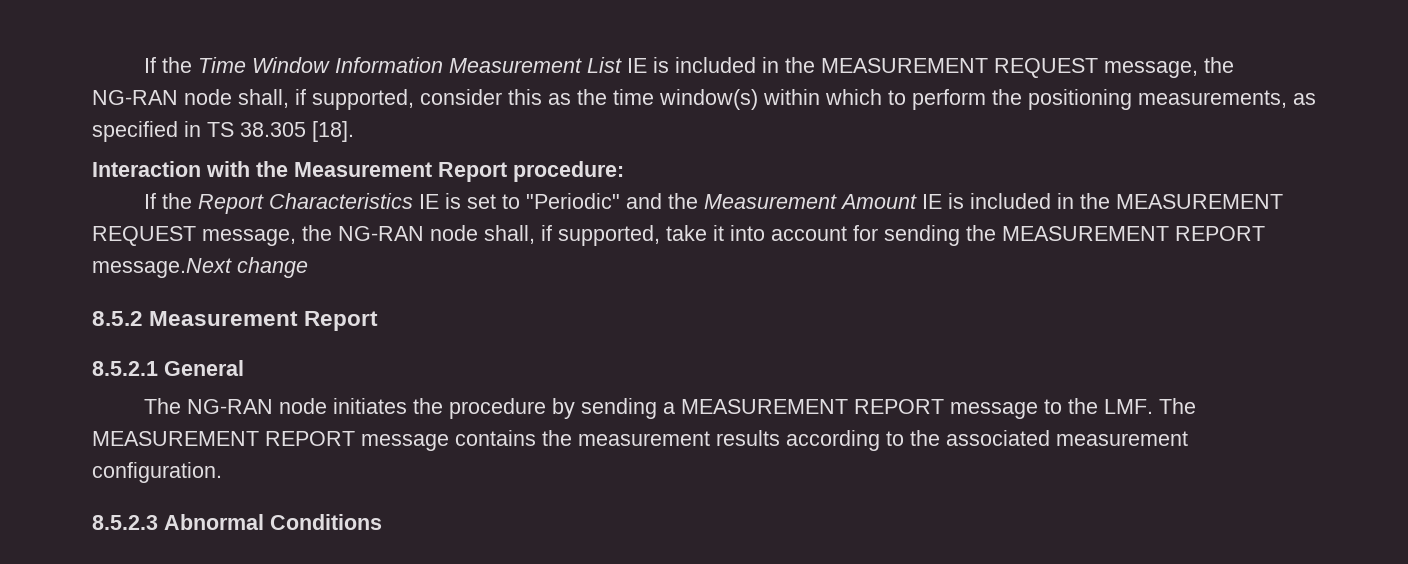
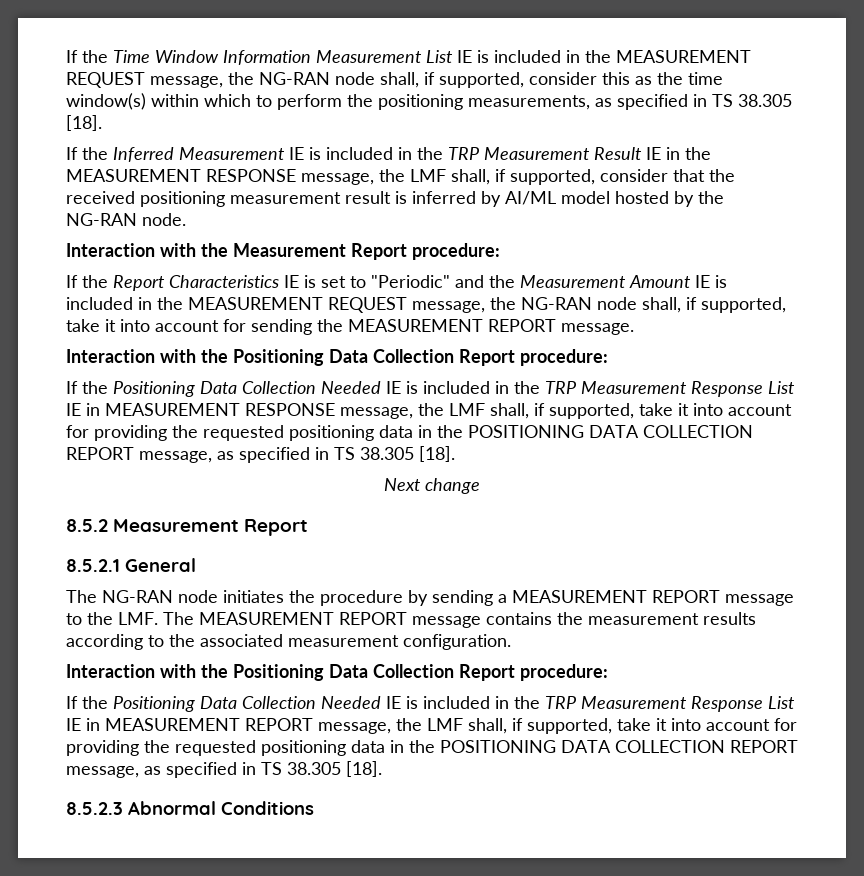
(354, 131) none -> [66,147,711,162] [66,169,735,185] [66,191,724,207] [66,213,186,226] // If the Inferred Measurement IE is included in the TRP Measurement Result IE in the MEASUREMENT RESPONSE message, the LMF shall, if supported, consider that the received positioning measurement result is inferred by AI/ML model hosted by the NG-RAN node.
[92,258,232,278] message.Next -> [561,323,634,335] [66,349,608,366] [66,381,795,397] [66,403,792,419] [66,425,753,441] [66,446,455,463] [384,478,421,491] message. // Interaction with the Positioning Data Collection Report procedure: // If the Positioning Data Collection Needed IE is included in the TRP Measurement Response List IE in MEASUREMENT RESPONSE message, the LMF shall, if supported, take it into account for providing the requested positioning data in the POSITIONING DATA COLLECTION REPORT message, as specified in TS 38.305 [18]. // Next
(222, 472) none -> [66,664,608,681] [66,696,795,712] [66,718,797,734] [66,740,798,756] [66,761,382,778] // Interaction with the Positioning Data Collection Report procedure: // If the Positioning Data Collection Needed IE is included in the TRP Measurement Response List IE in MEASUREMENT REPORT message, the LMF shall, if supported, take it into account for providing the requested positioning data in the POSITIONING DATA COLLECTION REPORT message, as specified in TS 38.305 [18].

